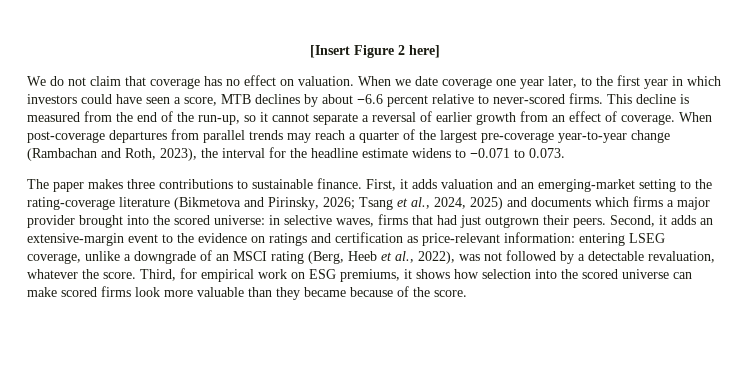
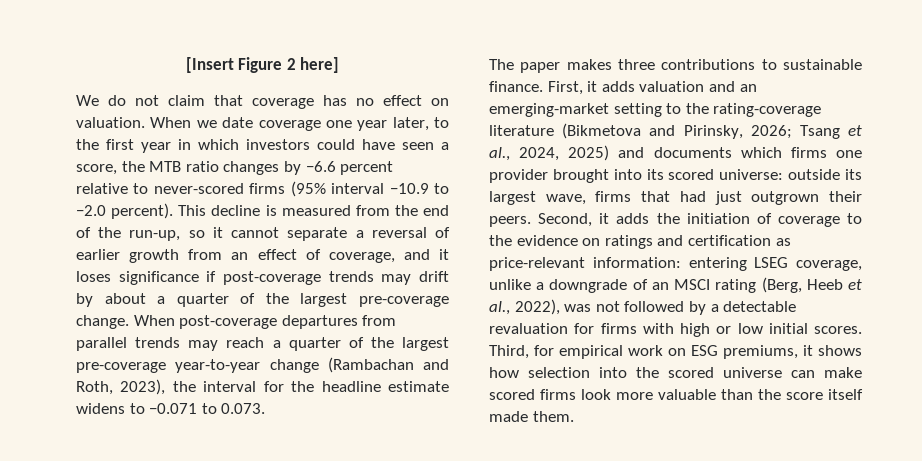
[221,94,353,107] MTB declines by about -> [121,161,301,175] the MTB ratio changes by
[569,93,603,104] firms. -> [249,181,449,197] [76,203,174,219] firms (95% interval −10.9 to −2.0 percent).
[621,114,675,125] coverage. -> [328,249,449,263] [76,271,449,285] [76,293,449,307] [76,315,129,329] coverage, and it loses significance if post-coverage trends may drift by about a quarter of the largest pre-coverage change.
[667,197,710,210] a major -> [836,150,862,158] one
[153,215,170,225] the -> [646,169,664,180] its
[269,215,374,227] in selective waves, -> [788,169,862,180] [489,191,586,205] outside its largest wave,
[700,218,713,225] [27,233,158,246] an extensive-margin event -> [656,213,840,227] the initiation of coverage
[648,251,715,263] [27,269,136,279] revaluation, whatever the score. -> [489,323,862,337] revaluation for firms with high or low initial scores.
[276,286,467,300] they became because of the score. -> [758,389,863,400] [489,411,574,422] the score itself made them.

